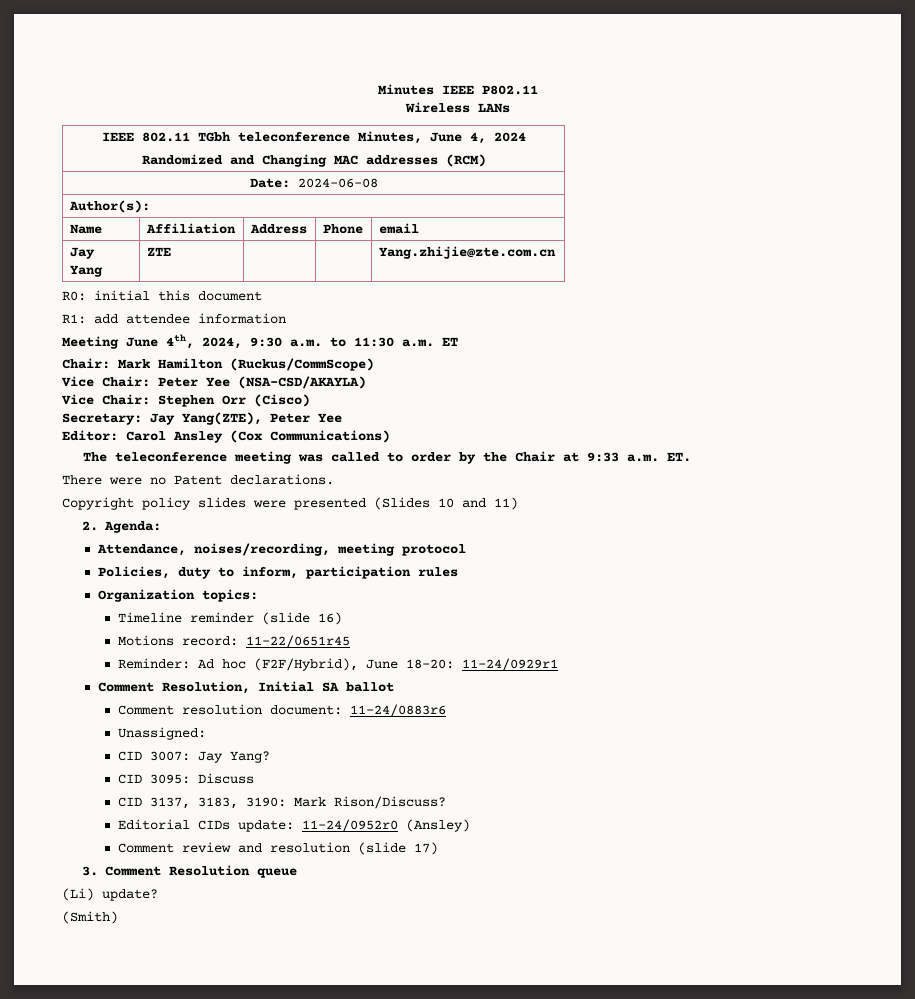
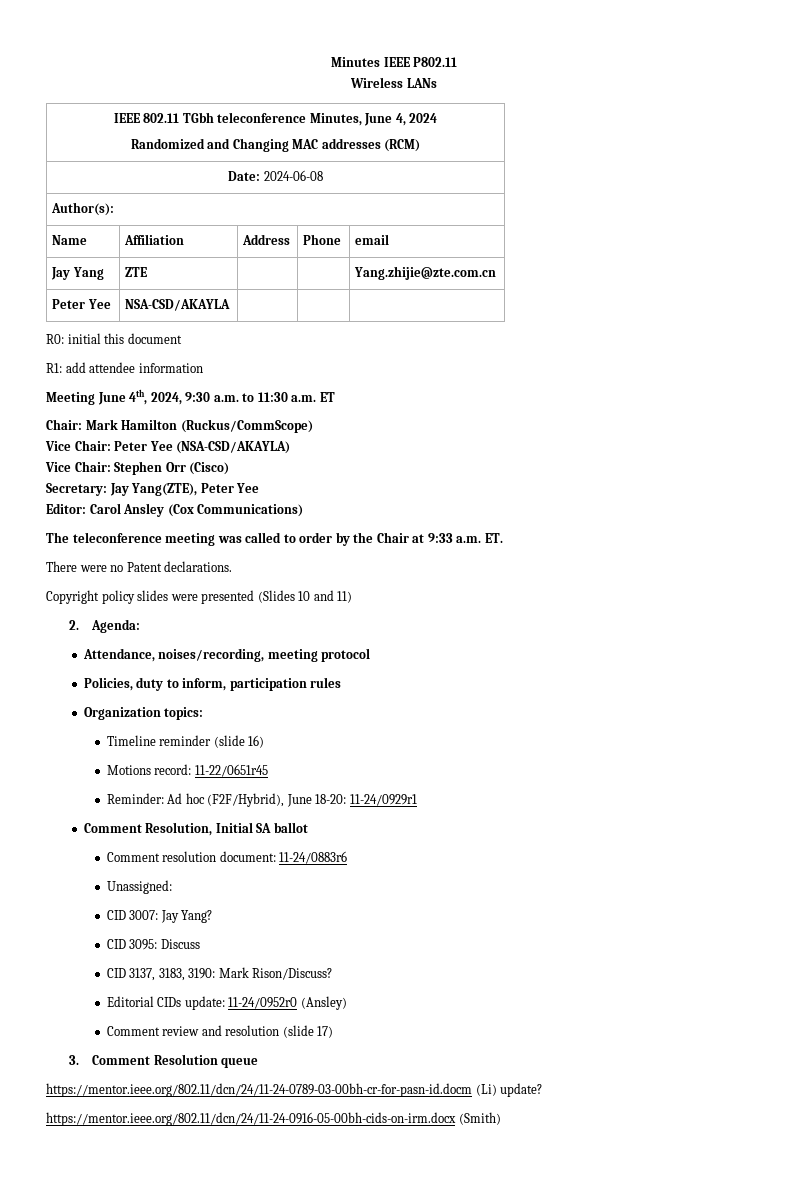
(556, 252) none -> [52,299,111,309] [125,299,231,311] // Peter Yee | NSA-CSD/AKAYLA | | |
(298, 873) none -> [46,1083,472,1097] https://mentor.ieee.org/802.11/dcn/24/11-24-0789-03-00bh-cr-for-pasn-id.docm
(158, 895) none -> [46,1112,456,1126] https://mentor.ieee.org/802.11/dcn/24/11-24-0916-05-00bh-cids-on-irm.docx

